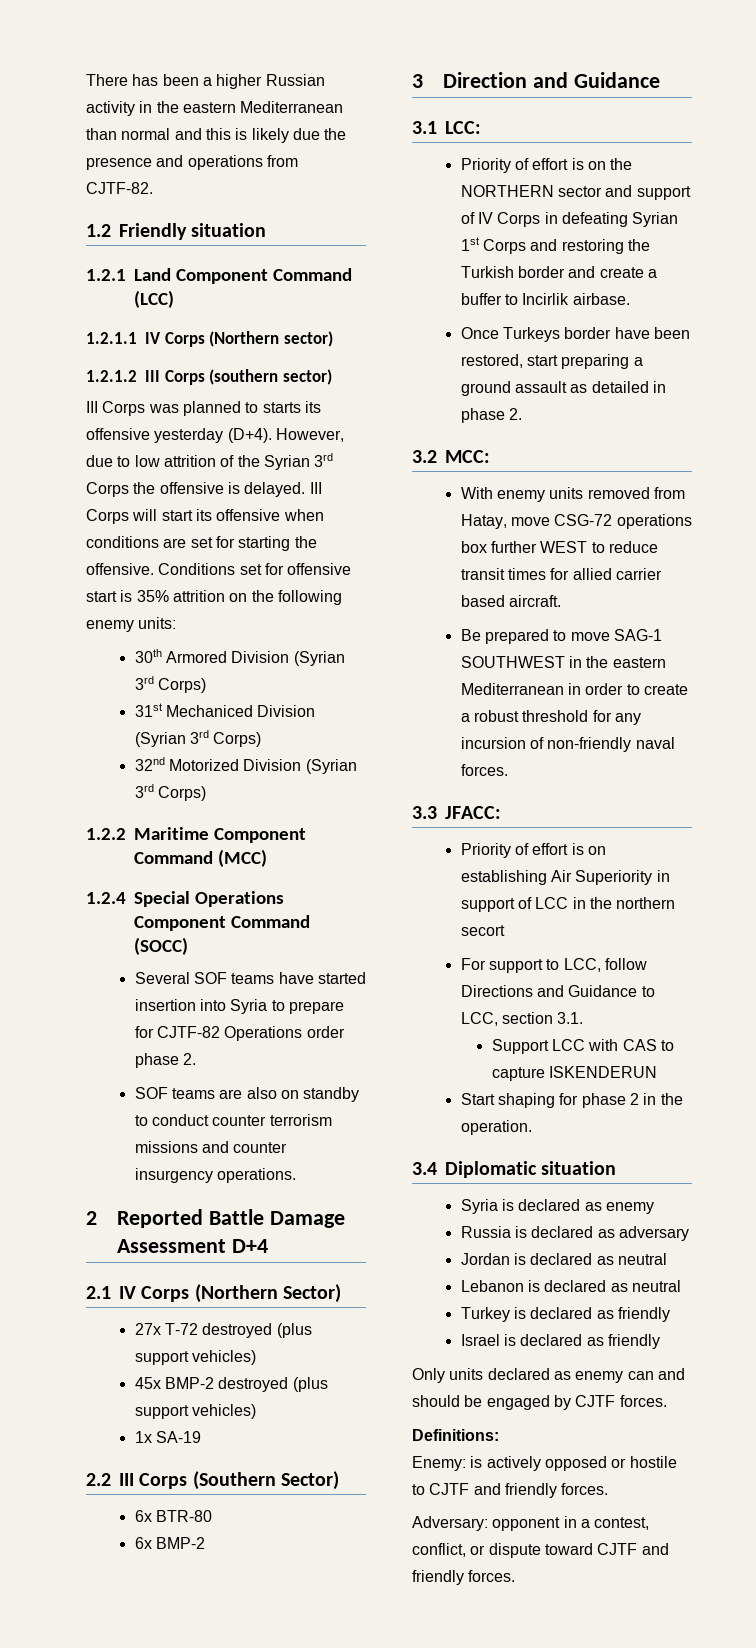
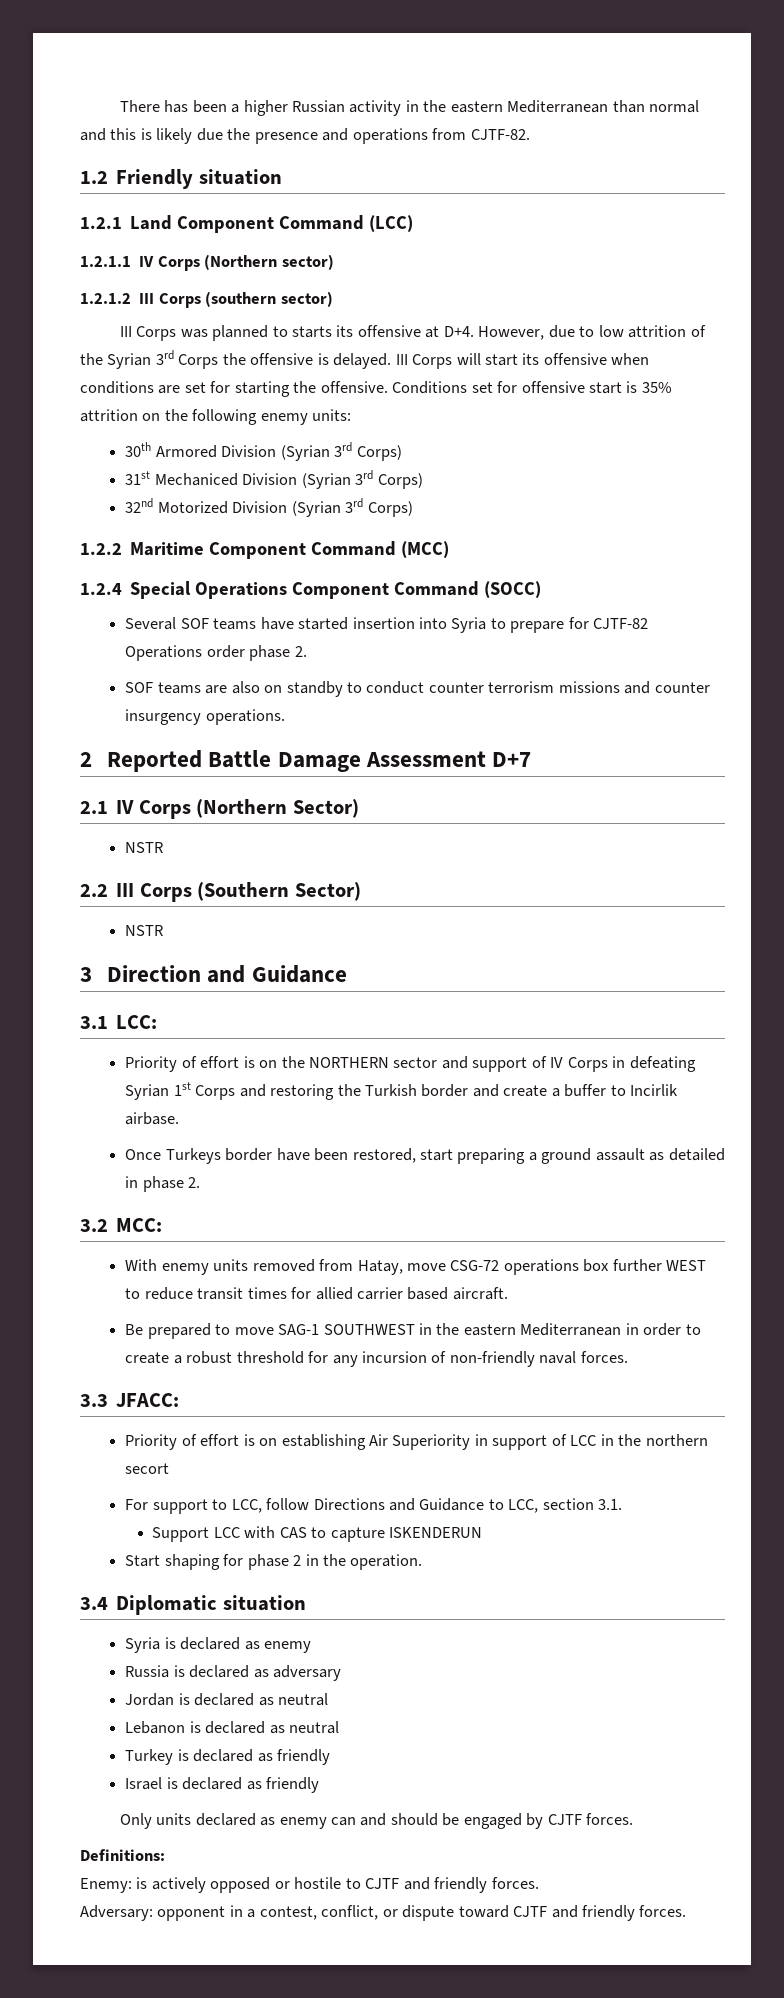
[154,428,272,443] yesterday (D+4). -> [425,326,474,338] at D+4.
[231,1239,268,1253] D+4 -> [491,752,531,767] D+7
[134,1323,312,1338] [134,1350,257,1365] [134,1377,328,1392] [134,1404,257,1419] [134,1431,202,1443] 27x T-72 destroyed (plus support vehicles) // 45x BMP-2 destroyed (plus support vehicles) // 1x SA-19 -> [125,842,164,853] NSTR
[134,1510,213,1522] [134,1537,206,1549] 6x BTR-80 // 6x BMP-2 -> [125,925,164,936] NSTR

